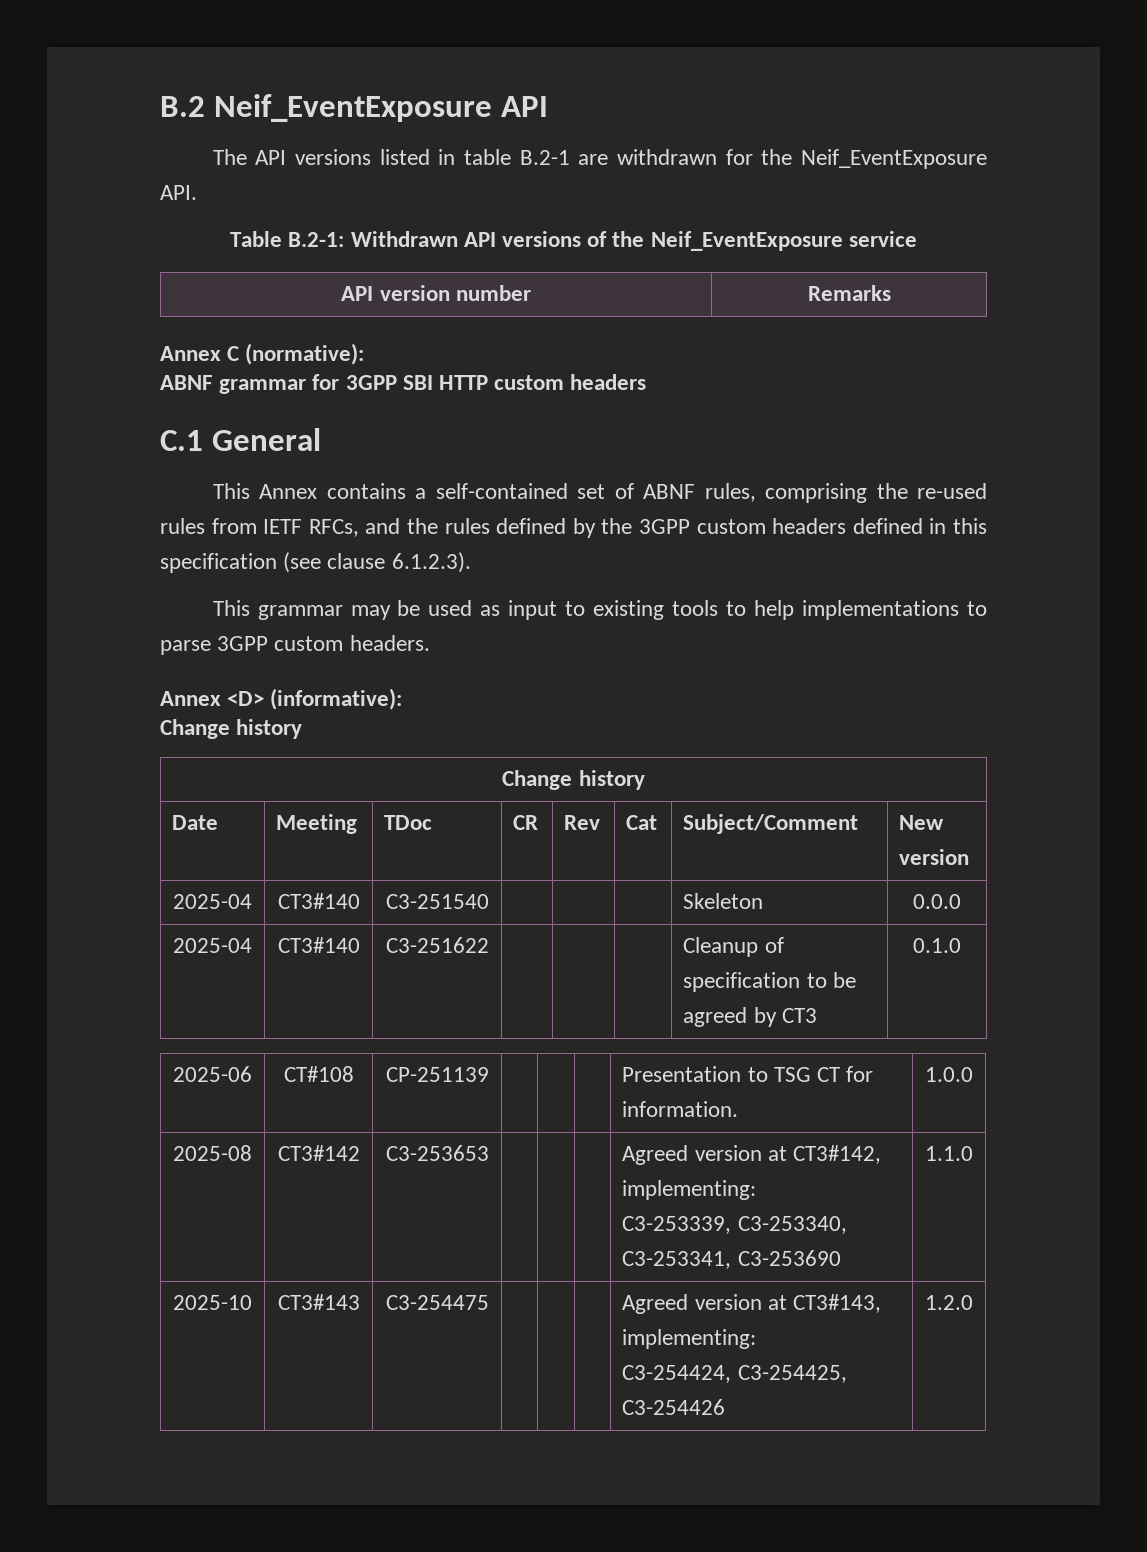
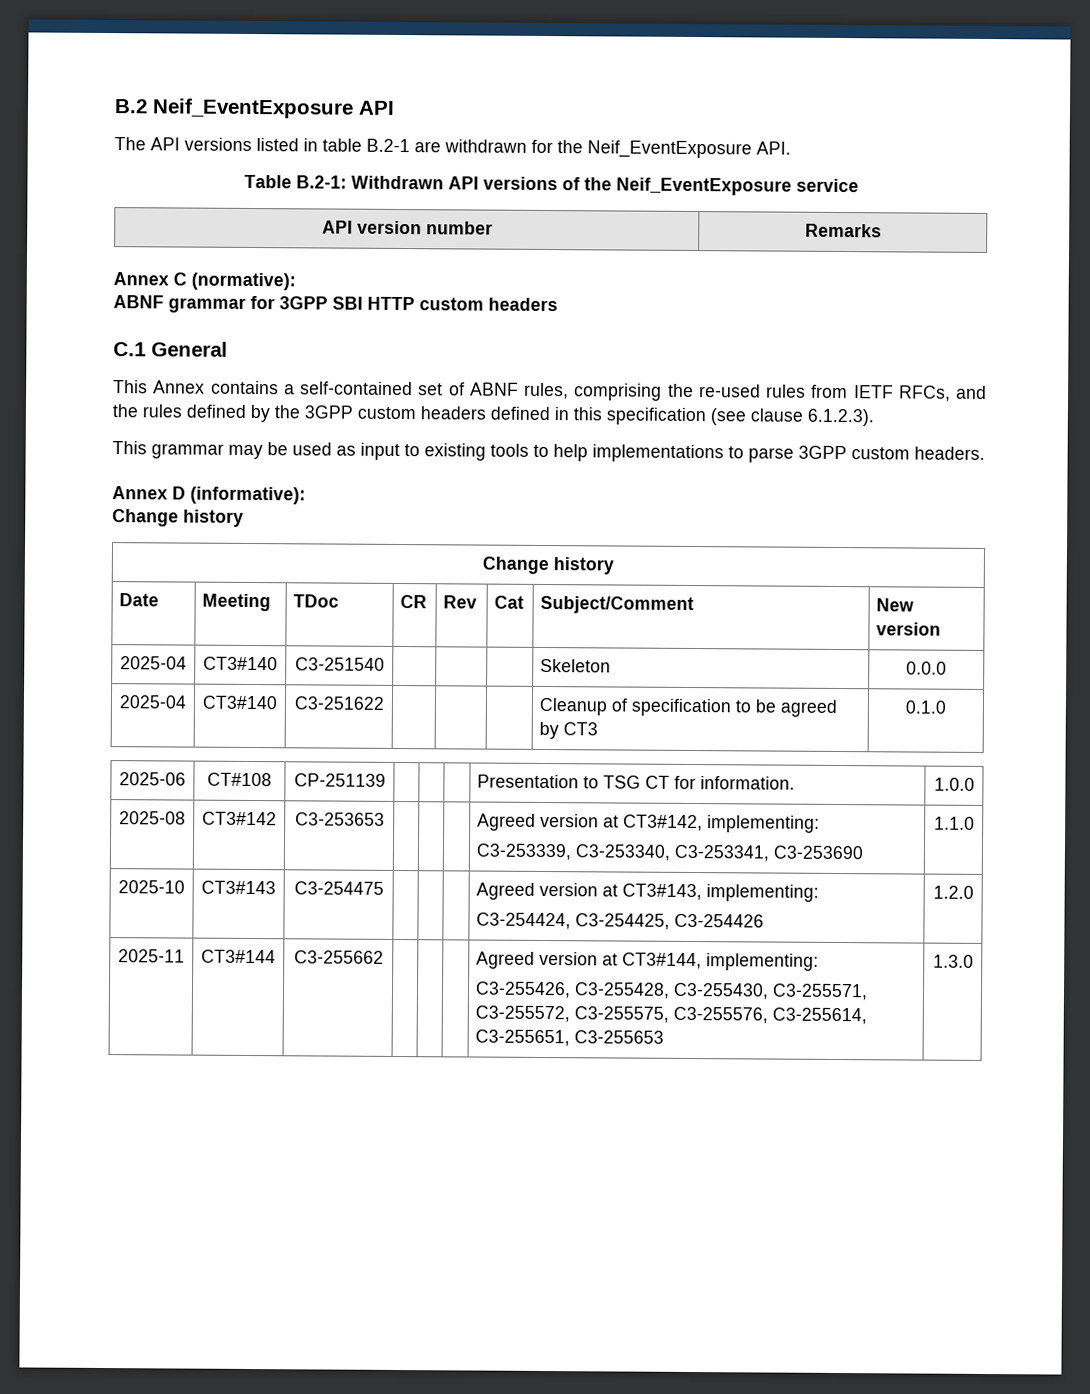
[227,691,265,706] <D> -> [172,486,186,500] D
(973, 1302) none -> [118,949,185,963] [201,949,276,964] [293,950,384,964] [476,951,820,971] [475,981,869,1001] [475,1005,868,1025] [475,1029,665,1047] [932,954,974,968] // 2025-11 | CT3#144 | C3-255662 | | | | Agreed version at CT3#144, implementing: // C3-255426, C3-255428, C3-255430, C3-255571, C3-255572, C3-255575, C3-255576, C3-255614, C3-255651, C3-255653 | 1.3.0

